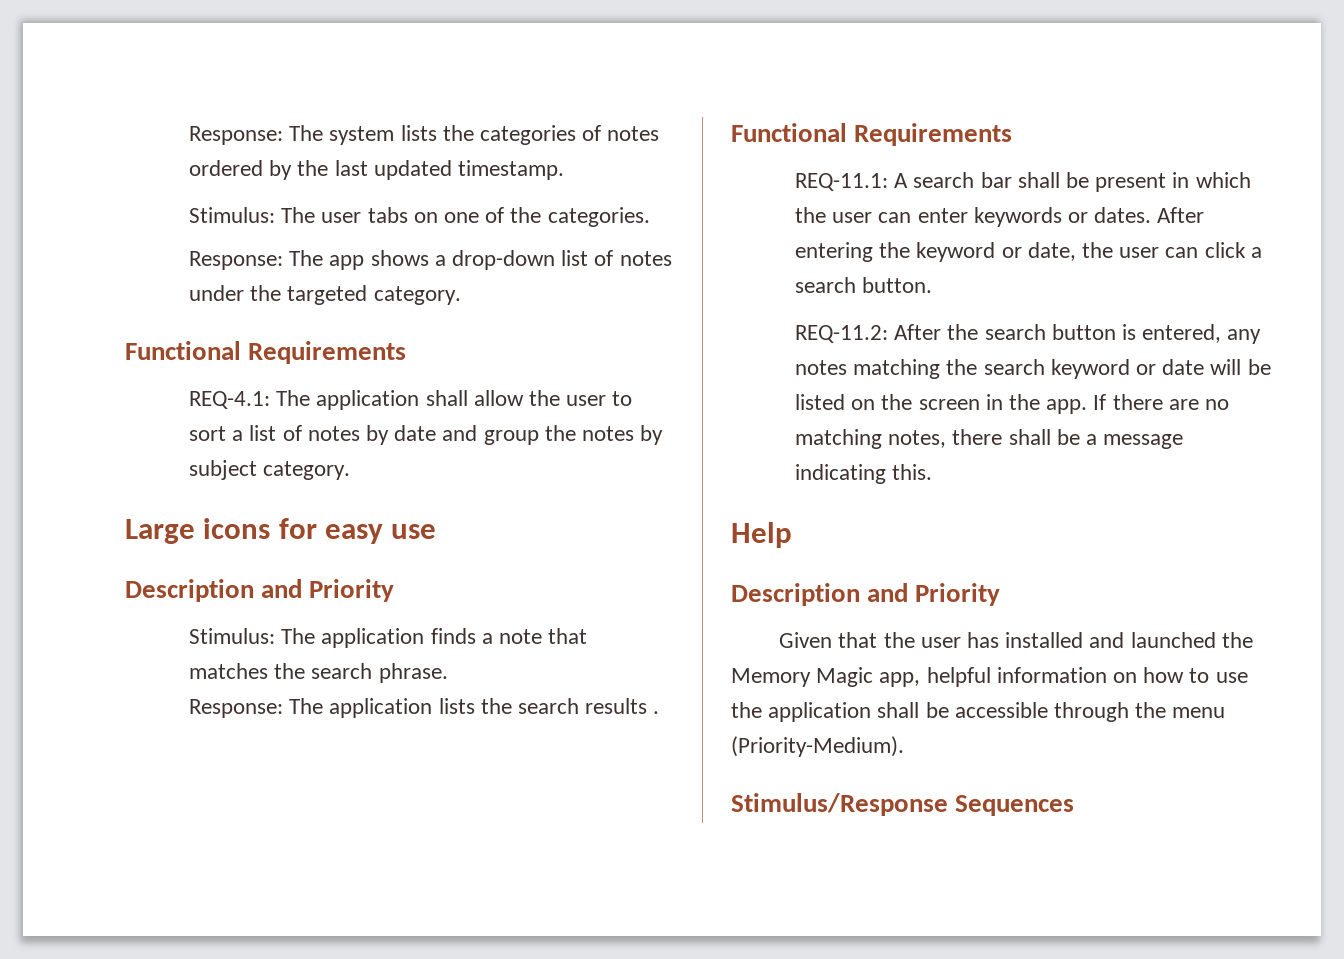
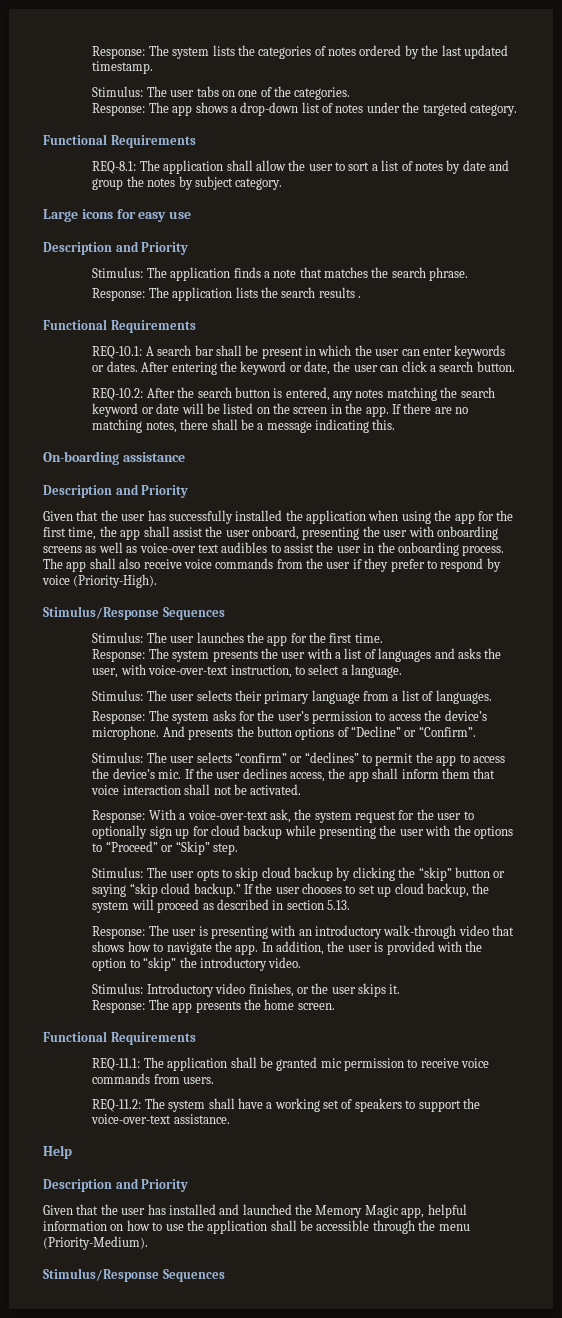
[189,391,271,409] REQ-4.1: -> [92,161,137,174] REQ-8.1:
[795,173,889,191] REQ-11.1: -> [92,346,143,359] REQ-10.1:
[795,325,889,343] REQ-11.2: -> [92,388,144,401] REQ-10.2:
(933, 472) none -> [43,451,185,465] [43,484,189,498] [43,510,514,524] [43,526,498,540] [43,542,505,556] [43,558,501,572] [42,574,158,588] [43,606,225,620] [92,632,383,646] [92,648,502,662] [92,664,403,678] [92,690,492,704] [92,710,487,724] [92,726,476,740] [92,752,505,766] [92,768,496,782] [91,784,302,795] [92,809,474,823] [92,825,513,839] [92,841,238,855] [92,867,506,881] [92,883,490,897] [92,899,351,913] [92,925,515,939] [92,941,483,955] [92,957,302,971] [92,983,401,997] [92,999,335,1013] [43,1031,196,1045] [92,1057,490,1071] [92,1073,215,1084] [92,1098,480,1112] [91,1114,230,1124] // On-boarding assistance // Description and Priority // Given that the user has successfully installed the application when using the app for the first time, the app shall assist the user onboard, presenting the user with onboarding screens as well as voice-over text audibles to assist the user in the onboarding process. The app shall also receive voice commands from the user if they prefer to respond by voice (Priority-High). // Stimulus/Response Sequences // Stimulus: The user launches the app for the first time. // Response: The system presents the user with a list of languages and asks the user, with voice-over-text instruction, to select a language. // Stimulus: The user selects their primary language from a list of languages. // Response: The system asks for the user’s permission to access the device’s microphone. And presents the button options of “Decline” or “Confirm”. // Stimulus: The user selects “confirm” or “declines” to permit the app to access the device’s mic. If the user declines access, the app shall inform them that voice interaction shall not be activated. // Response: With a voice-over-text ask, the system request for the user to optionally sign up for cloud backup while presenting the user with the options to “Proceed” or “Skip” step. // Stimulus: The user opts to skip cloud backup by clicking the “skip” button or saying “skip cloud backup.” If the user chooses to set up cloud backup, the system will proceed as described in section 5.13. // Response: The user is presenting with an introductory walk-through video that shows how to navigate the app. In addition, the user is provided with the option to “skip” the introductory video. // Stimulus: Introductory video finishes, or the user skips it. // Response: The app presents the home screen. // Functional Requirements // REQ-11.1: The application shall be granted mic permission to receive voice commands from users. // REQ-11.2: The system shall have a working set of speakers to support the voice-over-text assistance.

